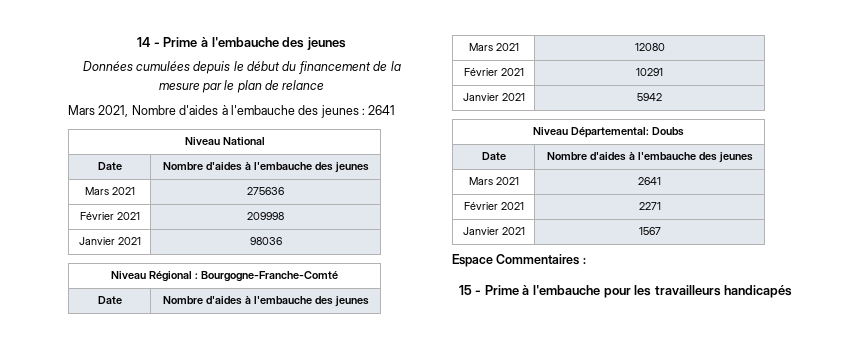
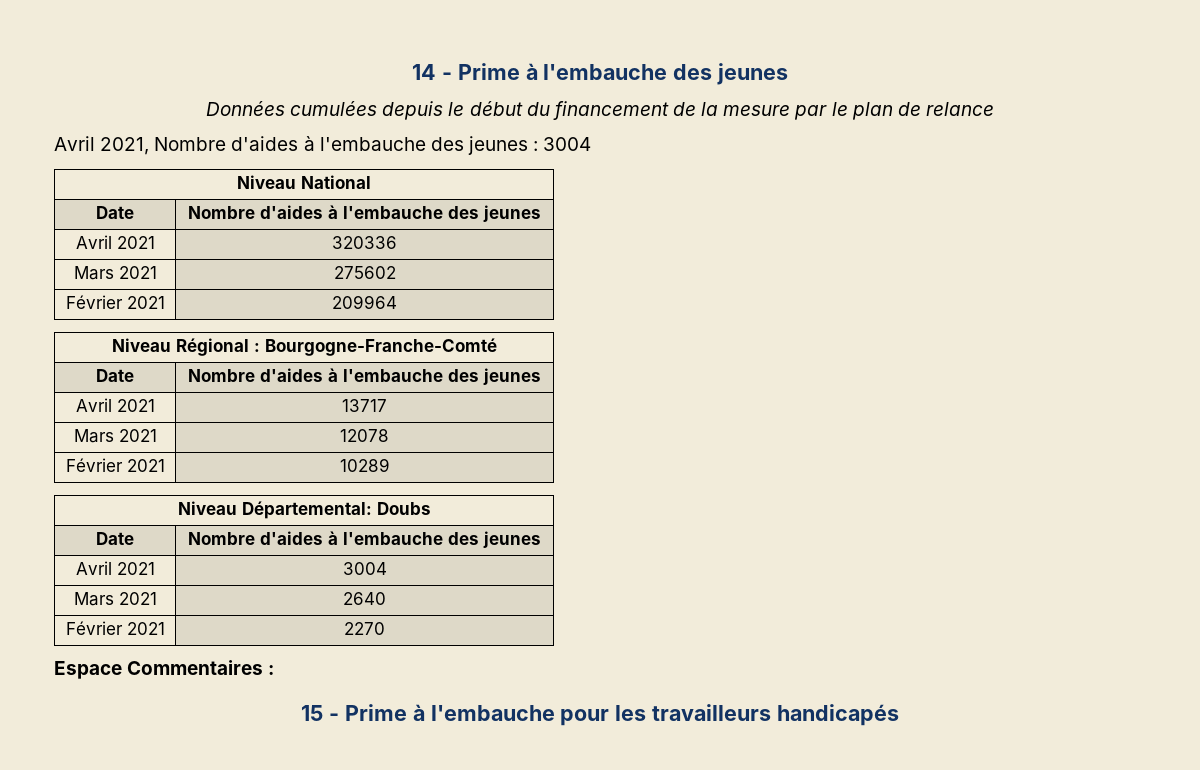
[68,105,95,115] Mars -> [54,136,95,151] Avril
[368,105,396,115] 2641 -> [543,137,592,151] 3004
[84,187,135,195] [247,187,284,195] [79,212,140,220] [247,212,284,220] [78,237,141,245] [249,237,282,245] // Mars 2021 | 275636 // Février 2021 | 209998 // Janvier 2021 | 98036 -> [75,235,155,249] [332,236,397,249] [73,266,157,280] [333,266,396,279] [65,295,165,309] [332,295,397,309] // Avril 2021 | 320336 // Mars 2021 | 275602 // Février 2021 | 209964
[468,43,519,51] [634,43,665,51] [463,68,524,76] [636,68,663,76] [462,93,525,101] [637,93,662,101] // Mars 2021 | 12080 // Février 2021 | 10291 // Janvier 2021 | 5942 -> [75,398,155,412] [342,399,387,412] [73,429,157,443] [340,429,389,442] [65,458,165,472] [339,458,390,472] // Avril 2021 | 13717 // Mars 2021 | 12078 // Février 2021 | 10289
[468,177,519,185] [638,177,661,185] [463,202,524,210] [638,202,661,210] [462,227,525,235] [638,227,661,235] // Mars 2021 | 2641 // Février 2021 | 2271 // Janvier 2021 | 1567 -> [75,561,155,575] [342,562,387,575] [73,592,157,606] [343,592,386,605] [65,621,165,635] [344,622,385,635] // Avril 2021 | 3004 // Mars 2021 | 2640 // Février 2021 | 2270

